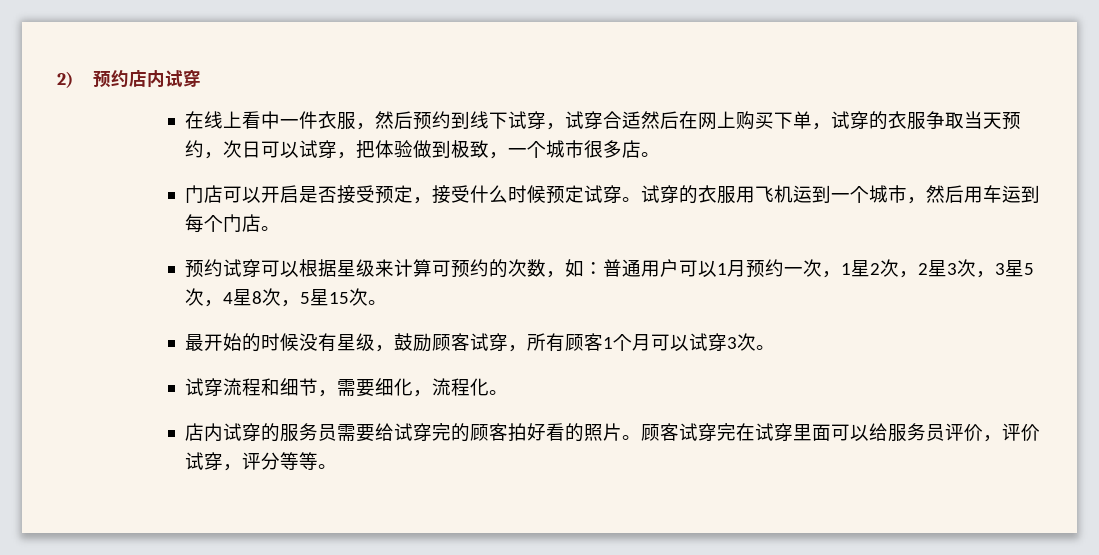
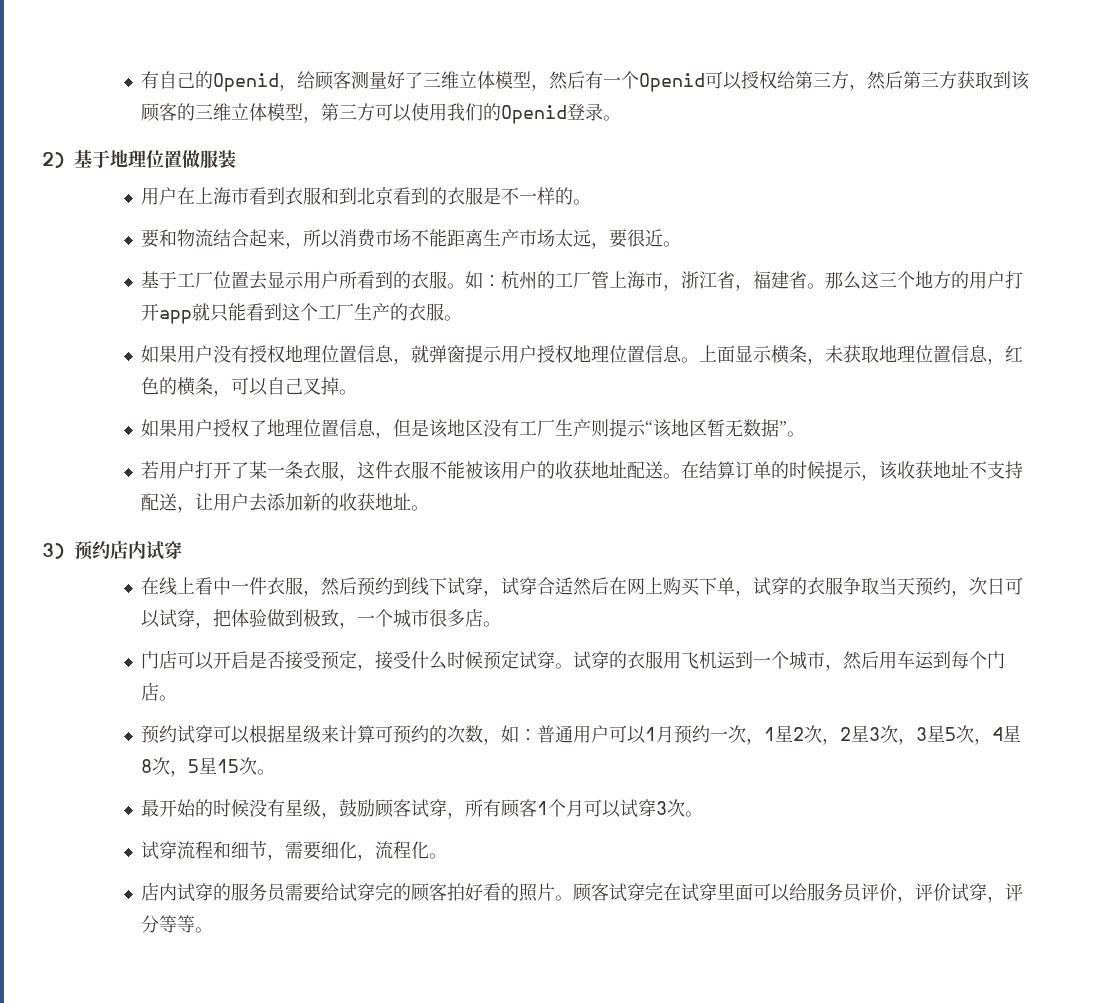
[57,71,73,88] 2) -> [140,71,1030,92] [140,103,621,124] [42,150,236,168] [140,187,591,205] [140,229,681,249] [140,271,1023,291] [140,303,462,324] [140,345,1023,365] [140,377,357,397] [140,419,805,439] [140,461,1023,481] [140,493,429,513] [42,543,65,559] 有自己的Openid，给顾客测量好了三维立体模型，然后有一个Openid可以授权给第三方，然后第三方获取到该顾客的三维立体模型，第三方可以使用我们的Openid登录。 // 2)基于地理位置做服装 // 用户在上海市看到衣服和到北京看到的衣服是不一样的。 // 要和物流结合起来，所以消费市场不能距离生产市场太远，要很近。 // 基于工厂位置去显示用户所看到的衣服。如：杭州的工厂管上海市，浙江省，福建省。那么这三个地方的用户打开app就只能看到这个工厂生产的衣服。 // 如果用户没有授权地理位置信息，就弹窗提示用户授权地理位置信息。上面显示横条，未获取地理位置信息，红色的横条，可以自己叉掉。 // 如果用户授权了地理位置信息，但是该地区没有工厂生产则提示“该地区暂无数据”。 // 若用户打开了某一条衣服，这件衣服不能被该用户的收获地址配送。在结算订单的时候提示，该收获地址不支持配送，让用户去添加新的收获地址。 // 3)

